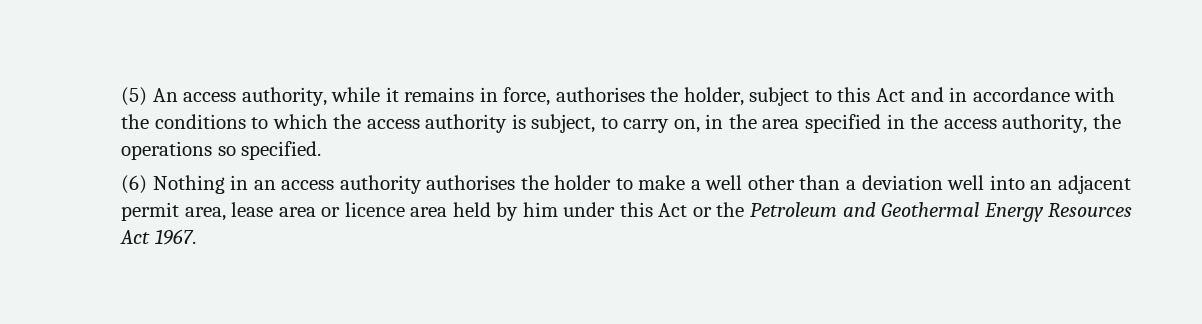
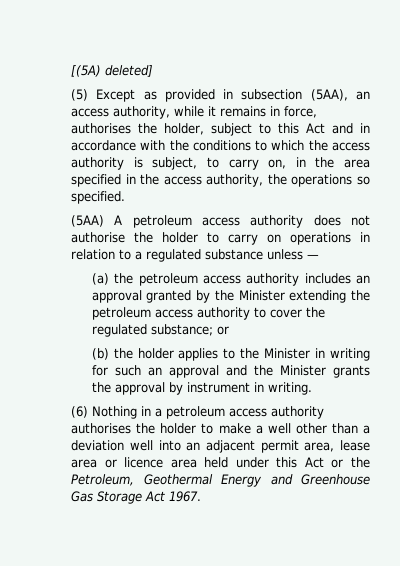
[120,87,178,106] (5) An -> [71,65,154,77] [71,89,370,102] [(5A) deleted] // (5) Except as provided in subsection (5AA), an
(322, 150) none -> [71,215,370,228] [71,232,370,245] [71,249,320,262] [91,273,371,286] [91,290,370,303] [91,307,325,320] [91,324,229,337] [91,348,370,361] [91,365,370,378] [91,382,312,395] // (5AA) A petroleum access authority does not authorise the holder to carry on operations in relation to a regulated substance unless — // (a) the petroleum access authority includes an approval granted by the Minister extending the petroleum access authority to cover the regulated substance; or // (b) the holder applies to the Minister in writing for such an approval and the Minister grants the approval by instrument in writing.
[253,180,276,190] an -> [155,406,226,419] a petroleum
[496,202,558,221] by him -> (229, 462) none
[749,202,1133,222] Petroleum and Geothermal Energy Resources -> [71,474,370,487] [71,491,143,504] Petroleum, Geothermal Energy and Greenhouse Gas Storage

